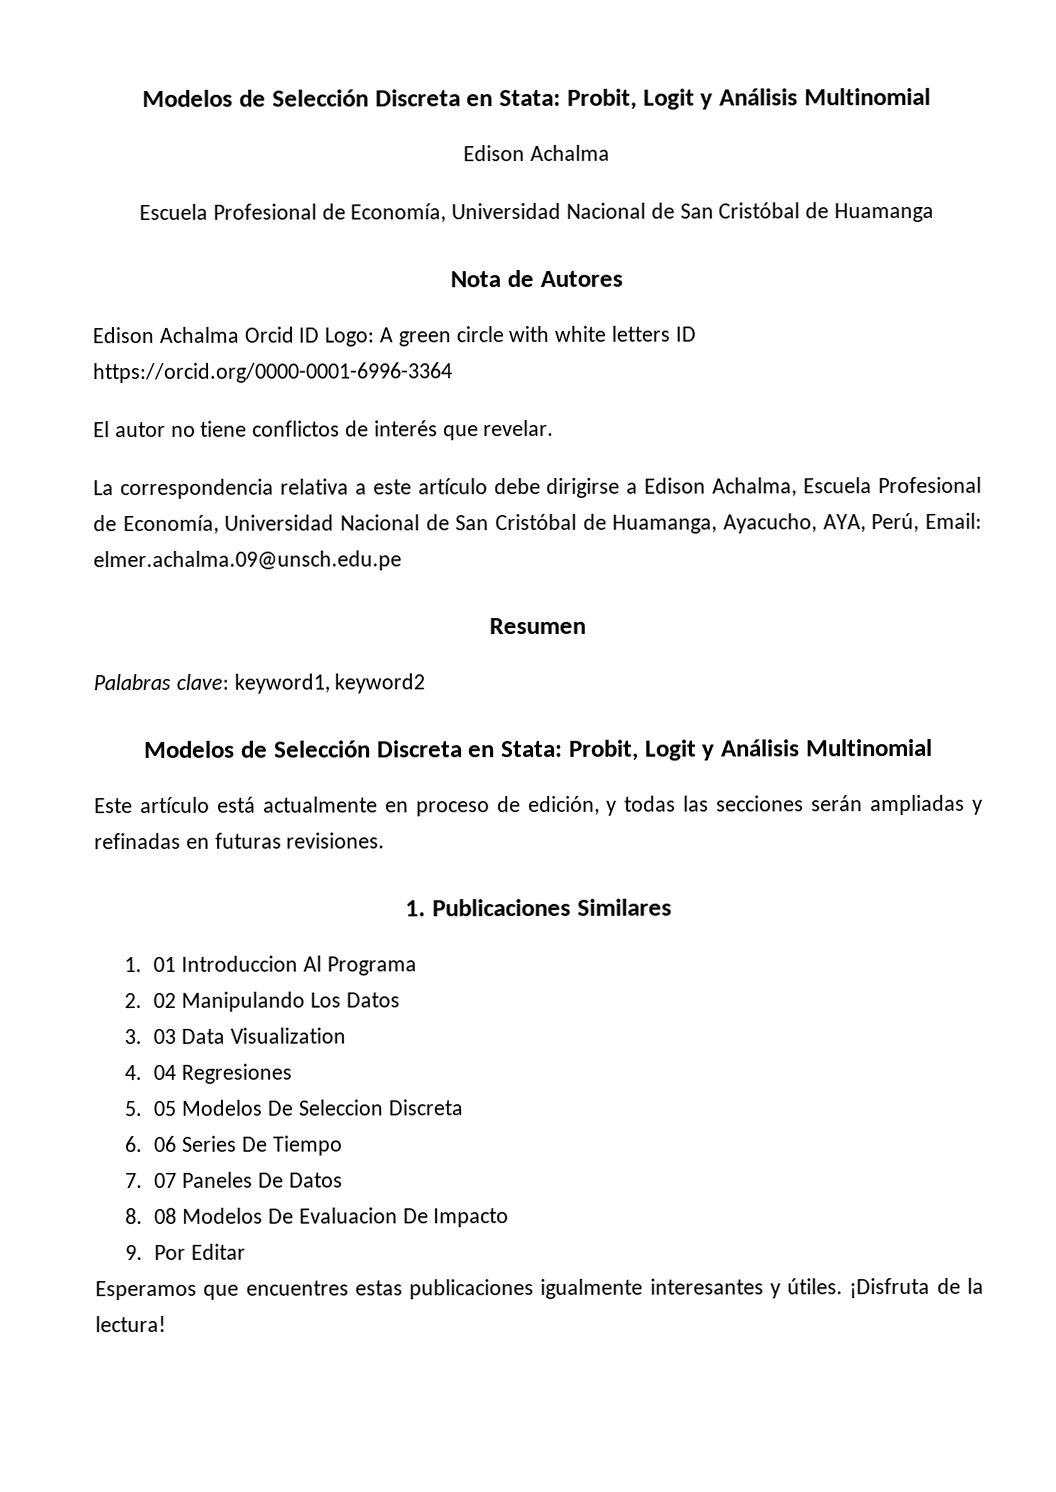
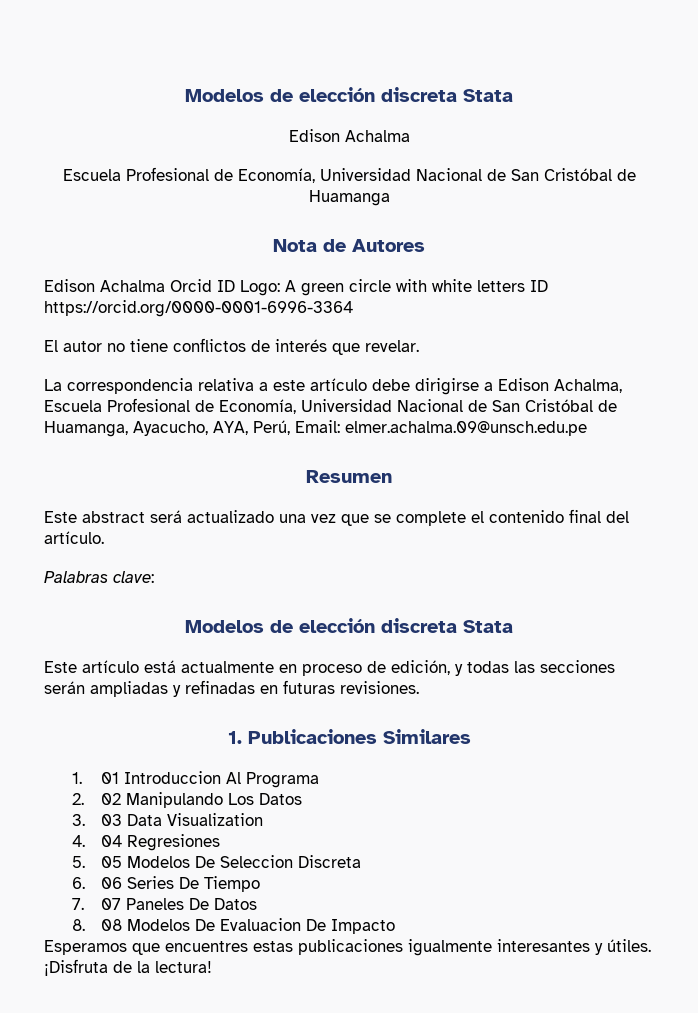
[142,87,931,110] Modelos de Selección Discreta en Stata: Probit, Logit y Análisis Multinomial -> [185,87,513,102] Modelos de elección discreta Stata
(586, 626) none -> [44,509,629,526] [44,531,104,544] // Este abstract será actualizado una vez que se complete el contenido final del artículo.
[233,673,426,694] [143,738,933,761] keyword1, keyword2 // Modelos de Selección Discreta en Stata: Probit, Logit y Análisis Multinomial -> [185,618,513,633] // Modelos de elección discreta Stata
[124,1243,247,1261] // 9. Por Editar -> (395, 926) none

